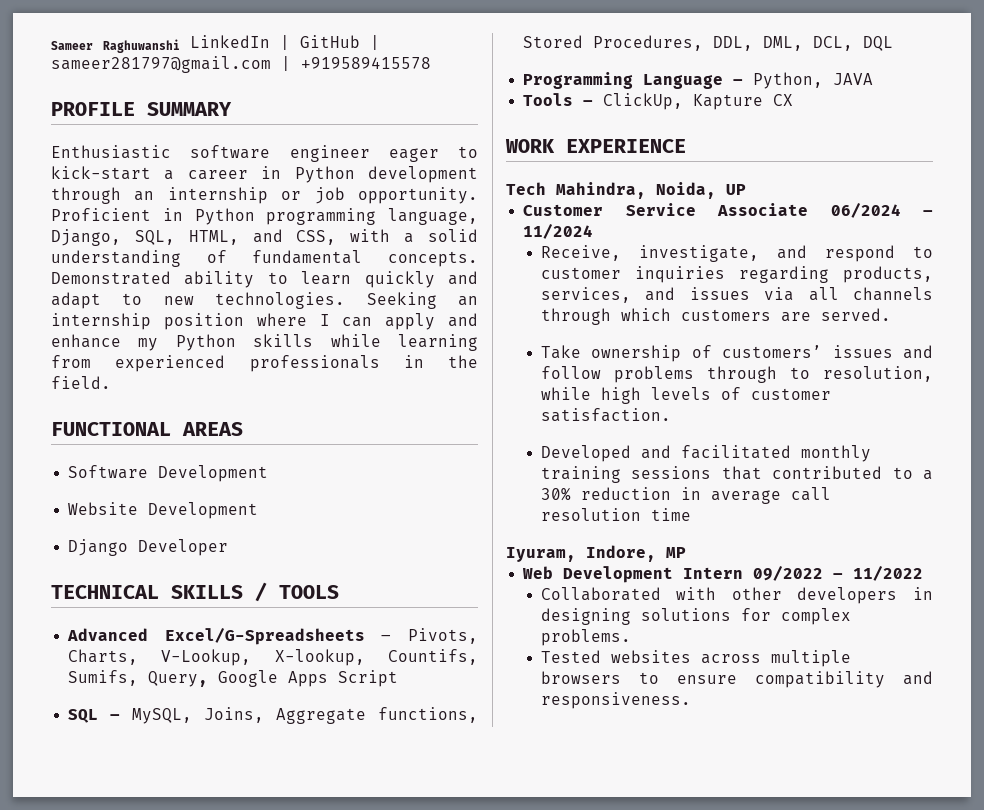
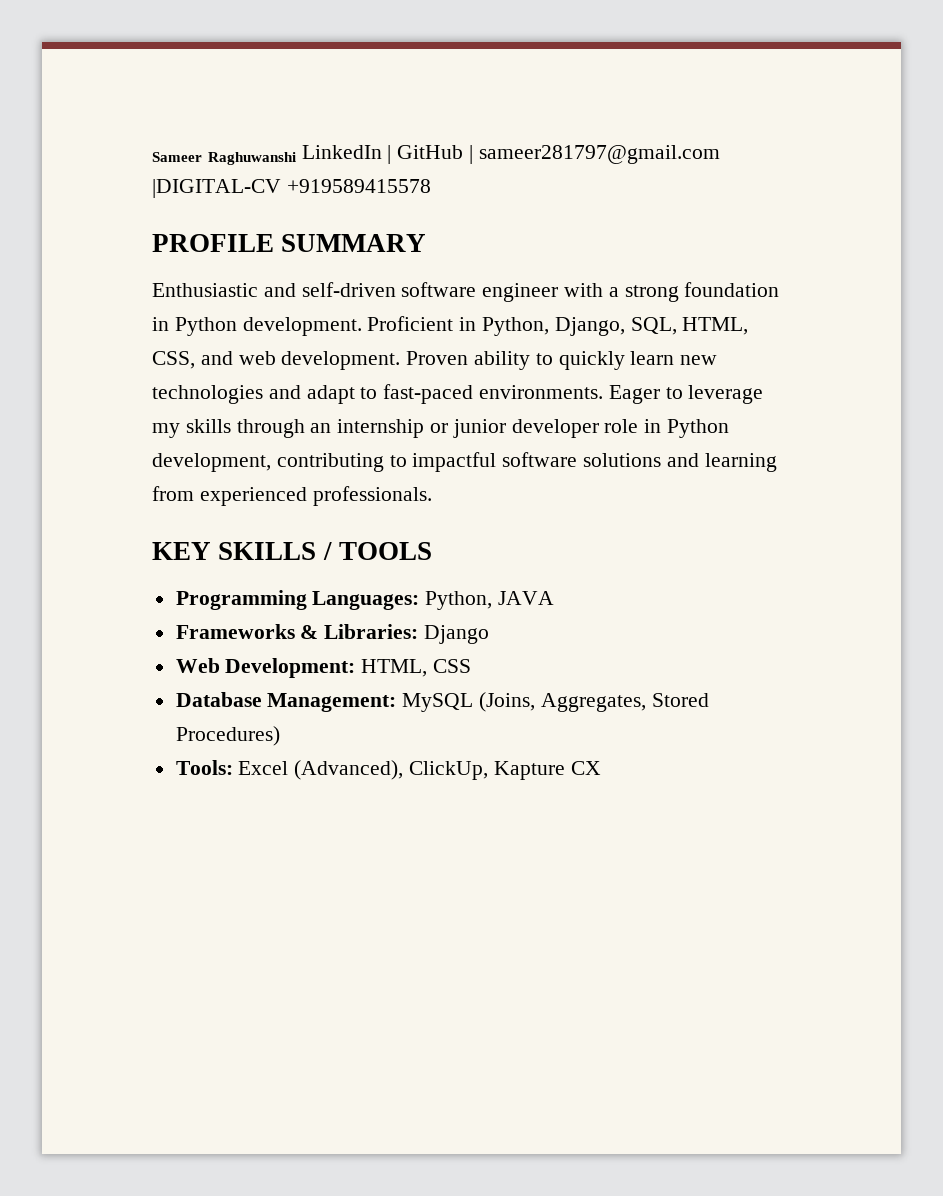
[281,56,291,71] | -> [152,179,281,198] |DIGITAL-CV
[190,145,478,162] [51,166,478,183] [51,187,478,204] [51,208,478,225] [51,229,478,246] [51,250,478,267] [51,271,478,288] [51,292,478,309] [51,313,478,330] [51,334,478,351] [51,355,478,372] [51,376,111,389] [51,422,243,436] [68,465,269,482] [68,502,259,519] [68,539,229,556] [51,582,339,602] [67,628,478,645] [68,649,478,666] [68,670,399,687] [68,707,478,724] [523,35,894,51] software engineer eager to kick-start a career in Python development through an internship or job opportunity. Proficient in Python programming language, Django, SQL, HTML, and CSS, with a solid understanding of fundamental concepts. Demonstrated ability to learn quickly and adapt to new technologies. Seeking an internship position where I can apply and enhance my Python skills while learning from experienced professionals in the field. // FUNCTIONAL AREAS // Software Development // Website Development // Django Developer // TECHNICAL SKILLS / TOOLS // Advanced Excel/G-Spreadsheets – Pivots, Charts, V-Lookup, X-lookup, Countifs, Sumifs, Query, Google Apps Script // SQL – MySQL, Joins, Aggregate functions, Stored Procedures, DDL, DML, DCL, DQL -> [263,282,780,302] [152,316,749,336] [152,351,718,370] [152,384,764,404] [152,419,730,438] [152,452,777,472] [152,486,432,506] [152,542,432,560] and self-driven software engineer with a strong foundation in Python development. Proficient in Python, Django, SQL, HTML, CSS, and web development. Proven ability to quickly learn new technologies and adapt to fast-paced environments. Eager to leverage my skills through an internship or junior developer role in Python development, contributing to impactful software solutions and learning from experienced professionals. // KEY SKILLS / TOOLS
[643,74,744,89] Language – -> [312,591,420,610] Languages:
[523,93,794,110] [505,139,686,153] [506,182,746,199] [523,203,933,218] [523,224,594,239] [540,245,933,262] [540,266,933,283] [540,287,933,303] [540,308,891,325] [540,345,933,362] [540,366,933,383] [540,387,831,404] [540,408,671,422] [540,445,871,462] [540,466,933,483] [540,487,831,504] [540,508,691,521] [506,545,686,562] [522,566,924,583] [540,587,933,604] [540,608,851,625] [540,629,631,646] [540,650,851,667] [540,671,933,688] [540,692,691,709] Tools – ClickUp, Kapture CX // WORK EXPERIENCE // Tech Mahindra, Noida, UP // Customer Service Associate 06/2024 – 11/2024 // Receive, investigate, and respond to customer inquiries regarding products, services, and issues via all channels through which customers are served. // Take ownership of customers’ issues and follow problems through to resolution, while high levels of customer satisfaction. // Developed and facilitated monthly training sessions that contributed to a 30% reduction in average call resolution time // Iyuram, Indore, MP // Web Development Intern 09/2022 – 11/2022 // Collaborated with other developers in designing solutions for complex problems. // Tested websites across multiple browsers to ensure compatibility and responsiveness. -> [175,624,490,644] [175,658,472,678] [175,692,709,712] [175,726,280,746] [175,760,601,780] Frameworks & Libraries: Django // Web Development: HTML, CSS // Database Management: MySQL (Joins, Aggregates, Stored Procedures) // Tools: Excel (Advanced), ClickUp, Kapture CX

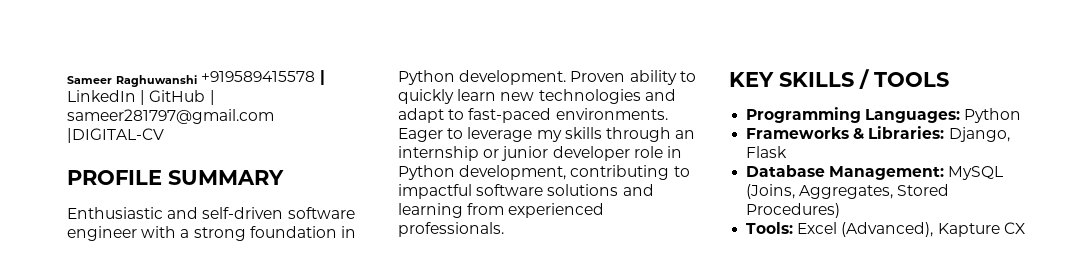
(296, 158) none -> [201,70,325,85] +919589415578 |
[286,179,431,193] +919589415578 -> (164, 135) none
[367,316,749,336] [152,351,401,370] Proficient in Python, Django, SQL, HTML, CSS, and web development. -> (567, 77) none
[425,591,555,610] Python, JAVA -> [964,108,1022,123] Python
[424,625,490,644] [175,658,472,678] Django // Web Development: HTML, CSS -> [948,127,1010,142] [746,146,788,158] Django, Flask
[409,761,489,780] ClickUp, -> (934, 229) none

